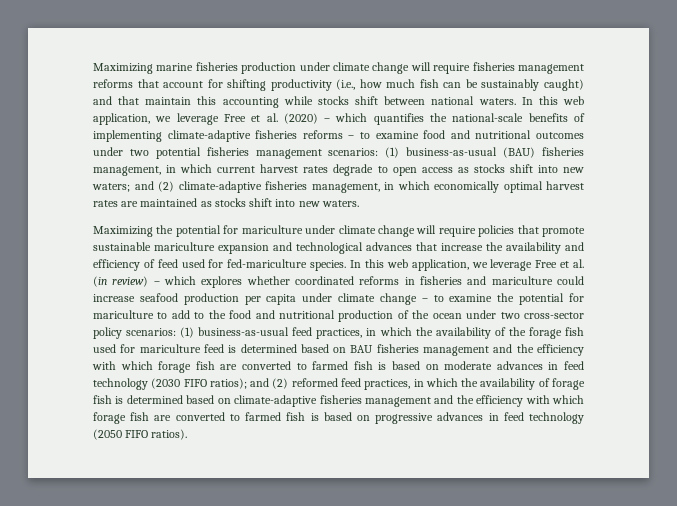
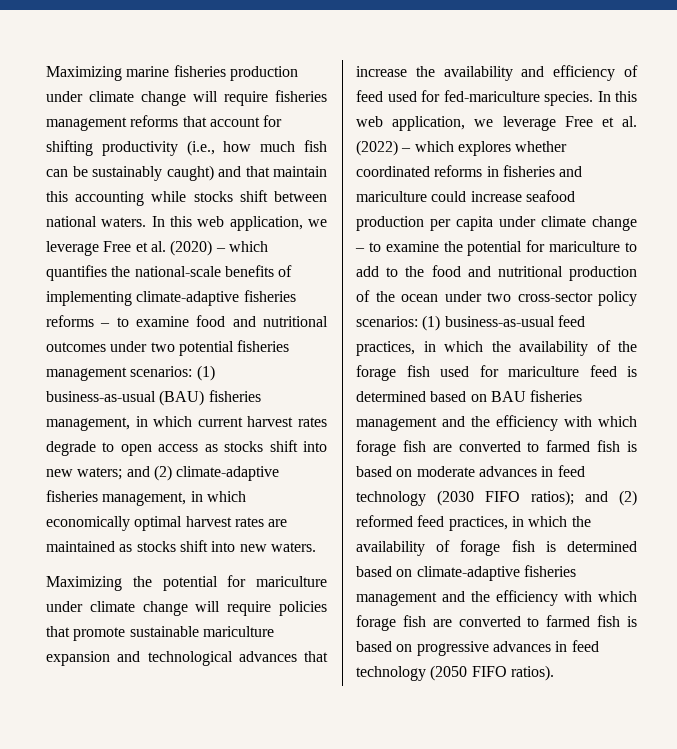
[93,276,149,287] (in review) -> [356,140,398,156] (2022)

